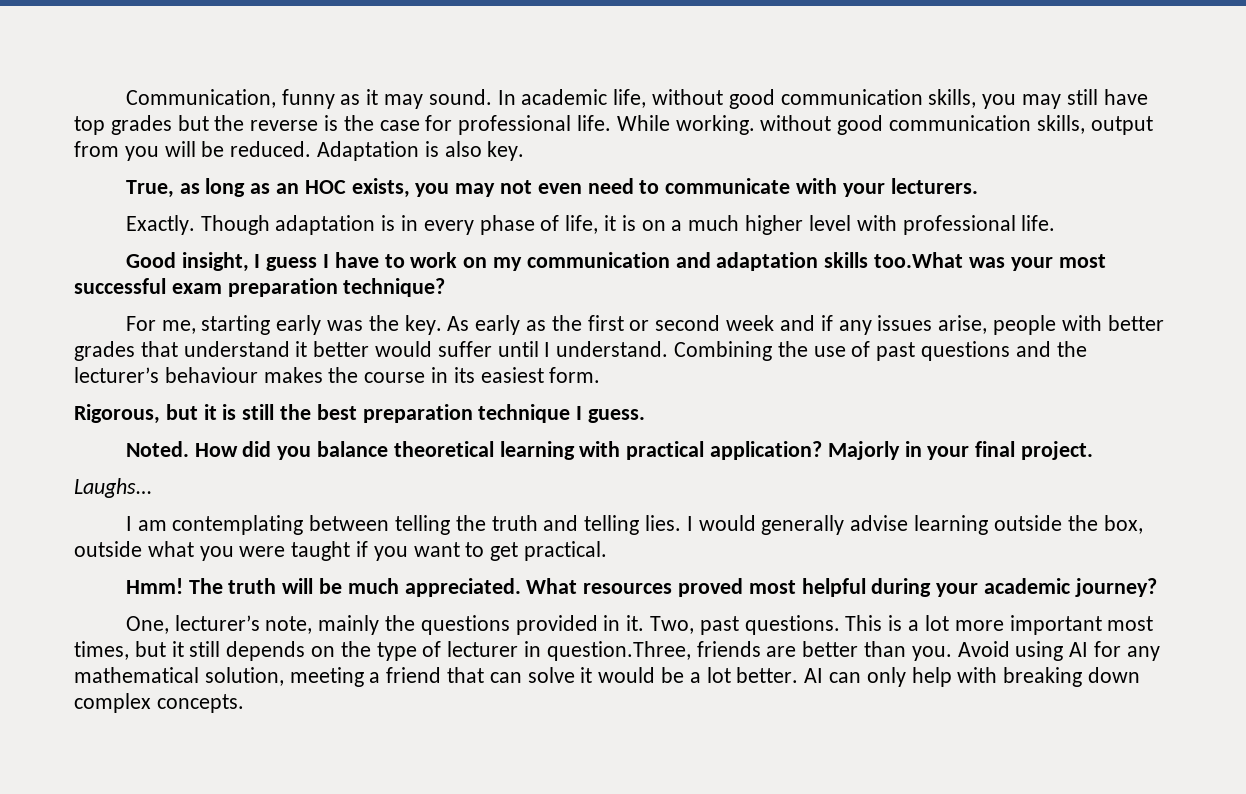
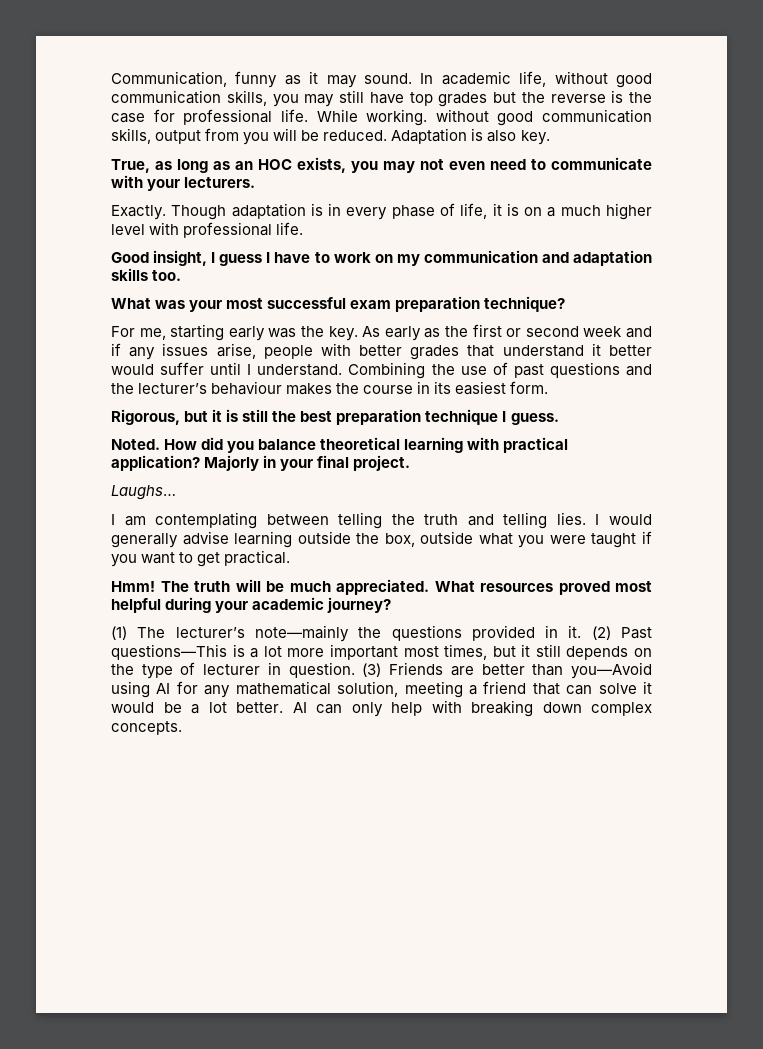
[874,252,964,268] too.What -> [152,270,182,281] [111,298,151,309] too. // What
[125,615,380,635] One, lecturer’s note, mainly -> [111,625,349,642] (1) The lecturer’s note—mainly
[650,615,883,635] Two, past questions. This -> [591,626,653,640] [111,644,227,660] (2) Past questions—This
[546,641,761,661] question.Three, friends -> [288,662,444,678] question. (3) Friends
[911,641,1010,661] you. Avoid -> [571,662,653,679] you—Avoid

